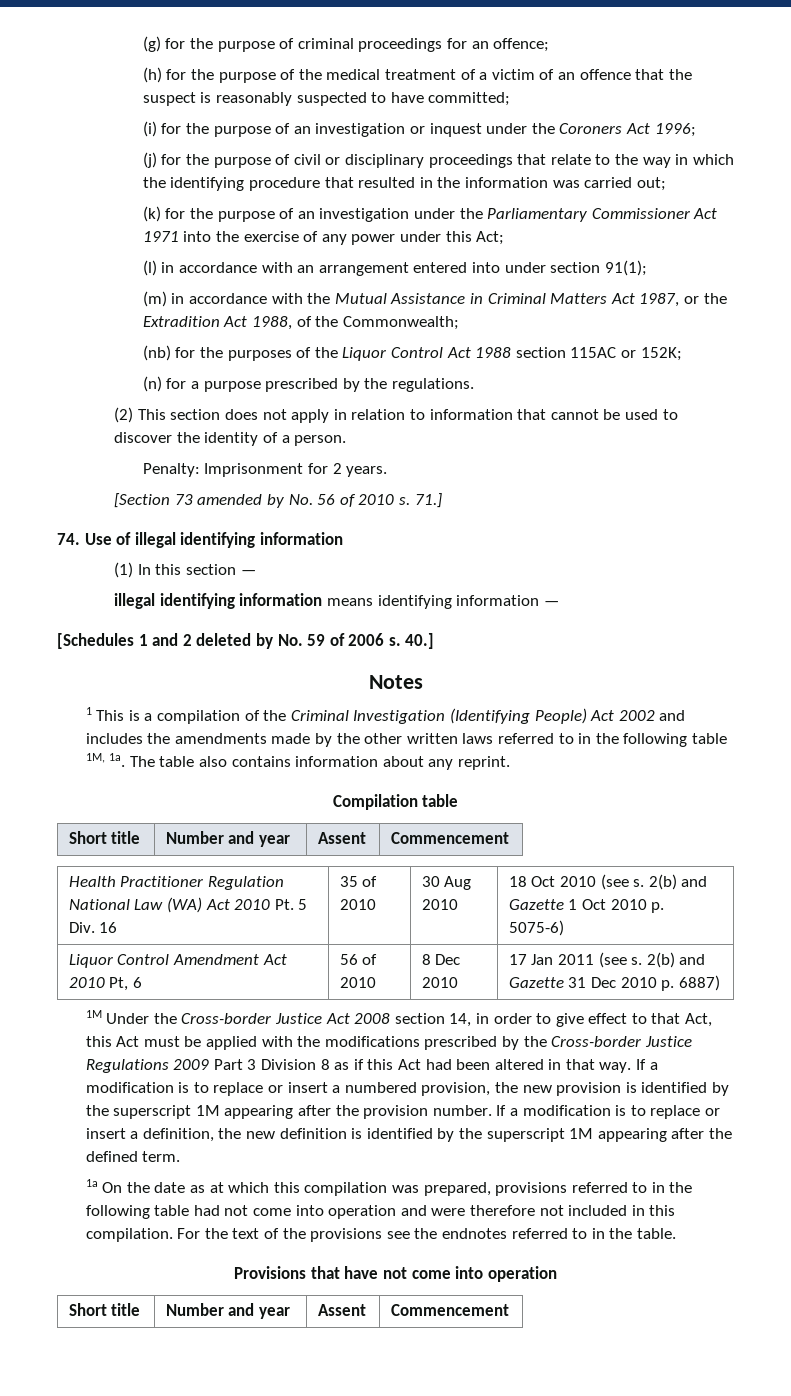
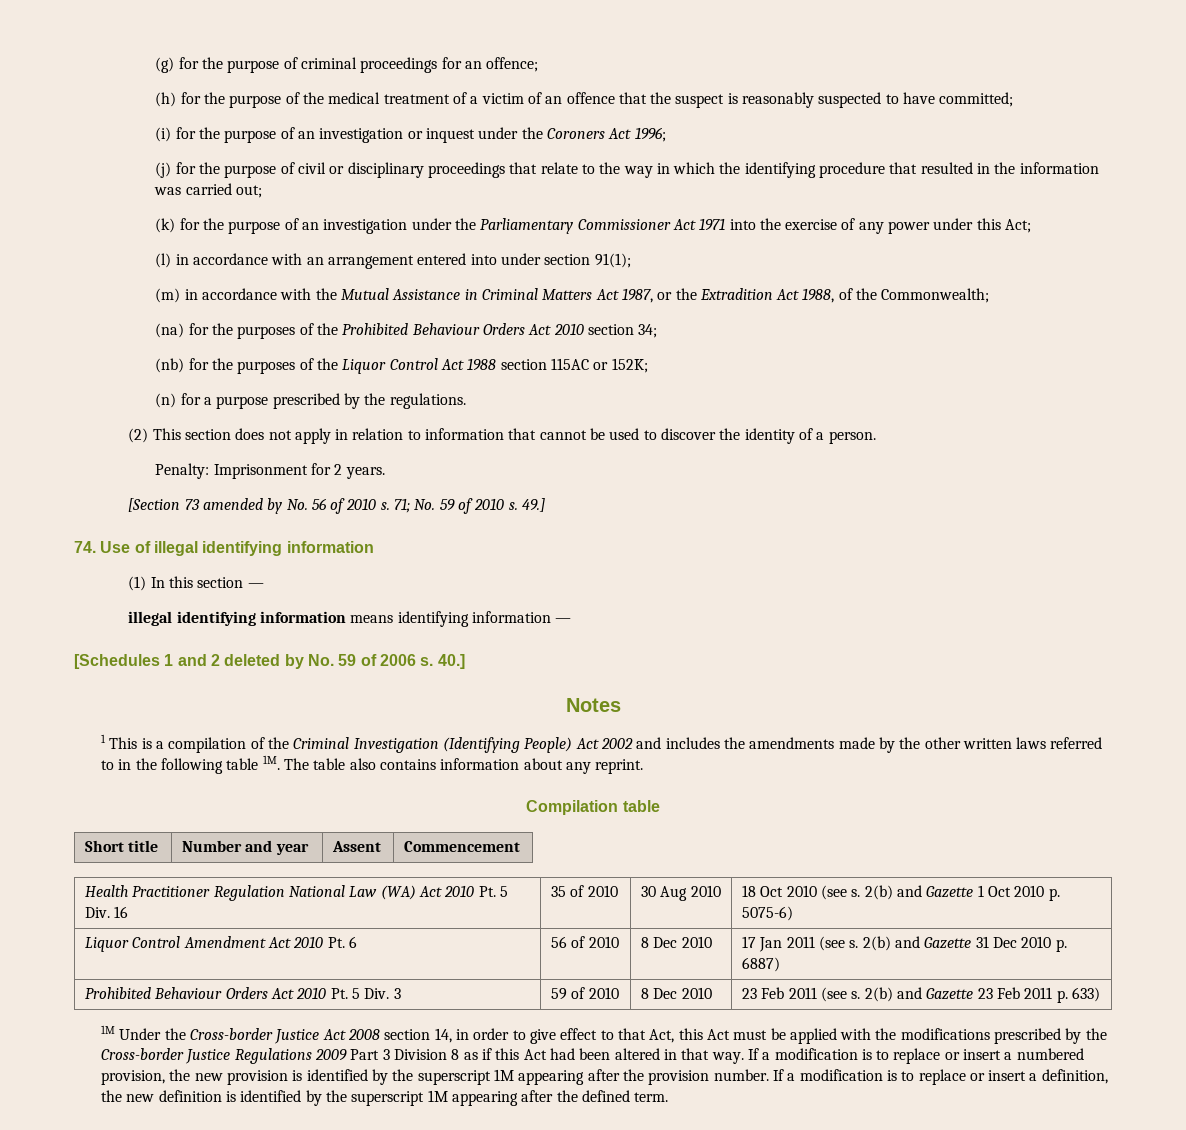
(459, 323) none -> [155,323,658,339] // (na) for the purposes of the Prohibited Behaviour Orders Act 2010 section 34;
[414,493,442,508] 71.] -> [394,498,546,514] 71; No. 59 of 2010 s. 49.]
[85,753,126,767] 1M, 1a. -> [262,755,280,770] 1M.
[109,977,129,991] Pt, -> [327,937,345,948] Pt.
(720, 983) none -> [84,987,401,999] [550,987,619,1000] [640,987,712,999] [741,987,1100,1003] // Prohibited Behaviour Orders Act 2010 Pt. 5 Div. 3 | 59 of 2010 | 8 Dec 2010 | 23 Feb 2011 (see s. 2(b) and Gazette 23 Feb 2011 p. 633)
[85,1179,693,1196] [85,1205,676,1219] [85,1228,676,1242] [234,1266,557,1282] [68,1303,141,1316] [165,1303,291,1319] [317,1304,366,1316] [390,1304,509,1316] // 1a On the date as at which this compilation was prepared, provisions referred to in the following table had not come into operation and were therefore not included in this compilation. For the text of the provisions see the endnotes referred to in the table. // Provisions that have not come into operation // Short title | Number and year | Assent | Commencement -> (669, 1097) none

